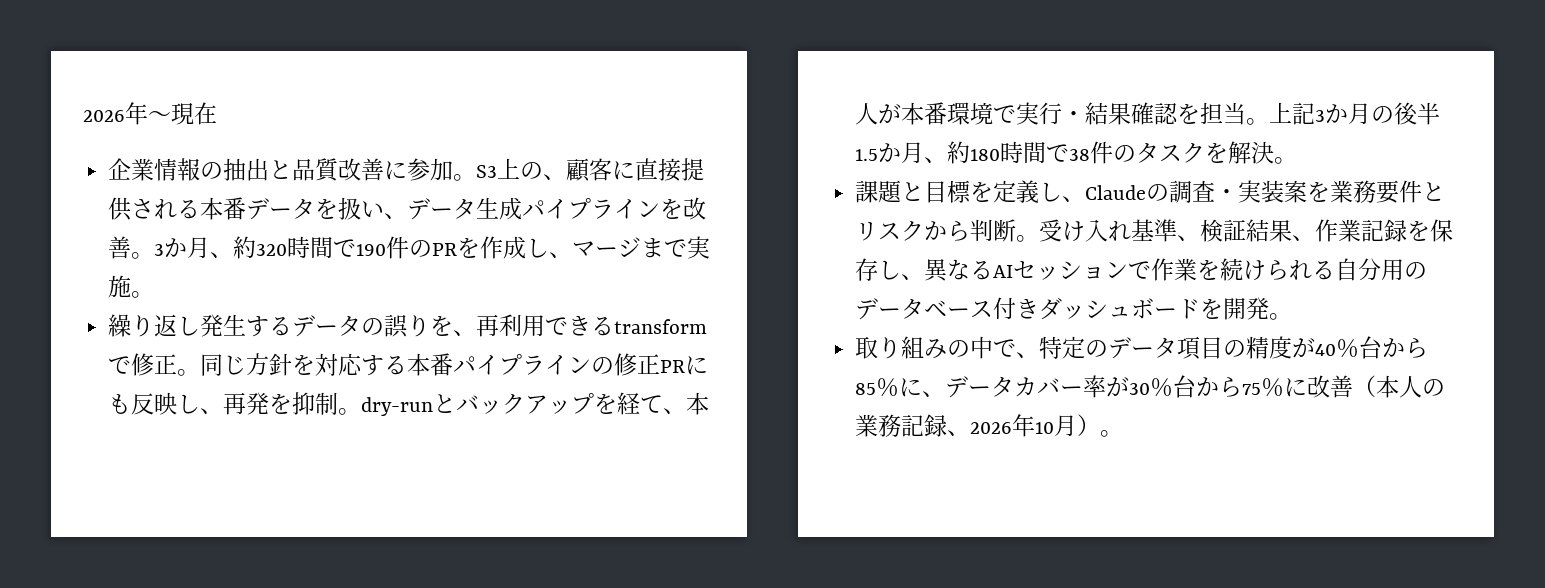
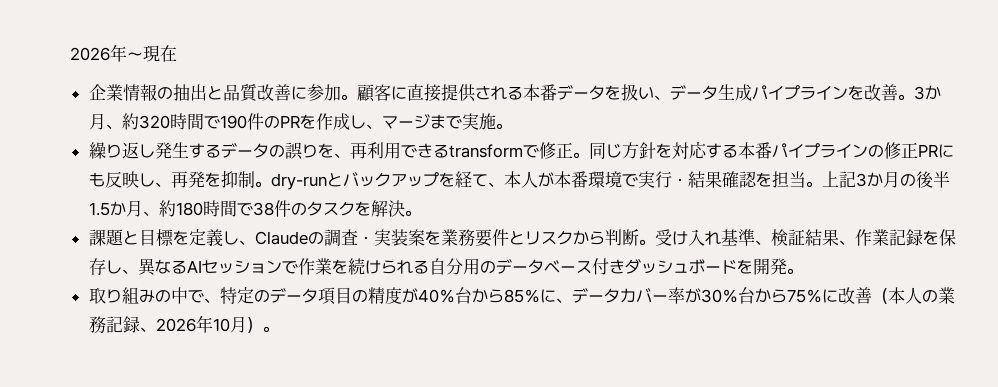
[476,158,567,180] S3上の、 -> (357, 97) none

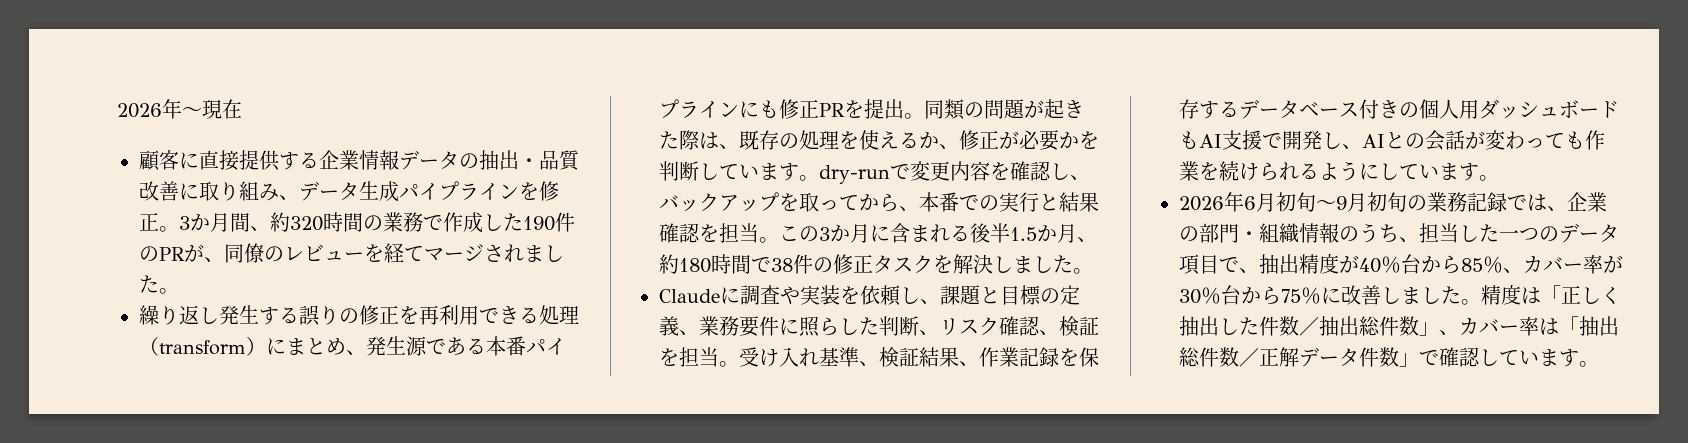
[88,84,654,102] 企業情報の抽出と品質改善に参加。顧客に直接提供される本番データを扱い -> [139,150,580,171] [139,181,279,201] 顧客に直接提供する企業情報データの抽出・品質改善に取り組み
[863,84,898,101] 改善 -> [539,181,559,201] [139,213,159,231] 修正
(106, 121) none -> [230,213,250,232] 間
[203,113,496,130] で190件のPRを作成し、マージまで実施 -> [363,212,575,233] [139,243,564,263] [139,275,159,293] の業務で作成した190件のPRが、同僚のレビューを経てマージされました
[220,142,722,160] データの誤りを、再利用できるtransformで修正。同じ方針を対応す -> [299,305,579,326] [139,336,466,356] 誤りの修正を再利用できる処理（transform）にまとめ、発生源であ
[867,145,884,158] の -> [739,100,779,118] にも
[937,144,954,158] [88,170,688,190] にも反映し、再発を抑制。dry-runとバックアップを経て、本人が本番環境で実行・ -> [844,99,1084,120] [659,130,1099,151] [659,161,1090,184] [659,192,1059,212] を提出。同類の問題が起きた際は、既存の処理を使えるか、修正が必要かを判断しています。dry-runで変更内容を確認し、バックアップを取ってから、本番での実行と
[821,171,916,188] 上記3か月の -> [779,223,970,243] この3か月に含まれる
(307, 209) none -> [833,254,873,274] 修正
[404,210,421,216] [88,229,639,247] 。 // 課題と目標を定義し、Claudeの調査・実装案を業務要件とリスクから判断 -> [993,255,1093,274] [659,285,1080,306] [659,316,1099,337] [659,347,719,367] しました。 // Claudeに調査や実装を依頼し、課題と目標の定義、業務要件に照らした判断、リスク確認、検証を担当
[105,258,803,276] [88,287,254,305] し、異なるAIセッションで作業を続けられる自分用のデータベース付きダッシュボードを開発。 // 取り組みの中で、特定 -> [1199,99,1619,119] [1179,130,1605,151] [1179,161,1499,181] [1179,192,1607,212] [1179,223,1539,243] するデータベース付きの個人用ダッシュボードもAI支援で開発し、AIとの会話が変わっても作業を続けられるようにしています。 // 2026年6月初旬～9月初旬の業務記録では、企業の部門・組織情報のうち、担当した一つ
[351,290,368,303] の -> [1219,254,1299,274] で、抽出
[539,288,620,303] に、データ -> [1503,268,1523,273] 、
[871,287,955,304] [88,315,263,333] （本人の業務記録、2026年10月） -> [1381,284,1621,305] [1179,316,1619,336] [1179,347,1579,367] しました。精度は「正しく抽出した件数／抽出総件数」、カバー率は「抽出総件数／正解データ件数」で確認しています

